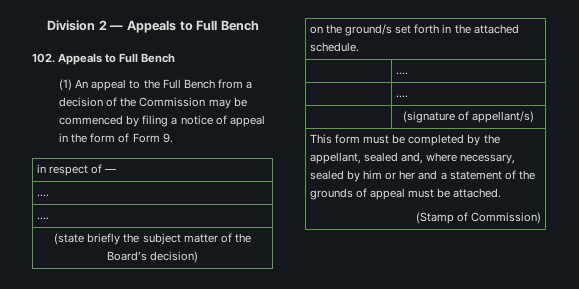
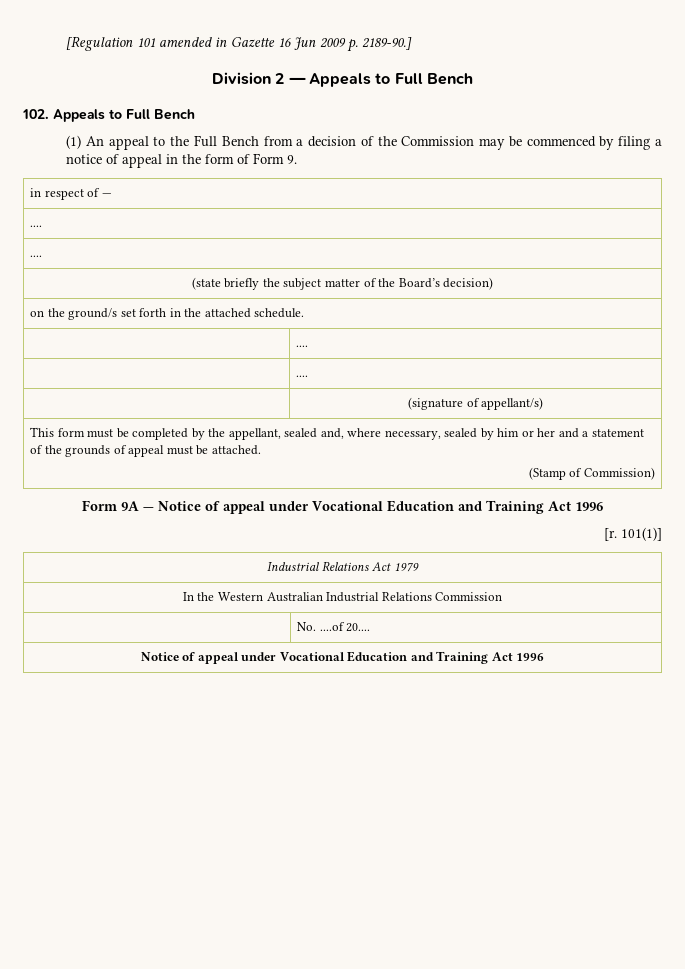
(47, 25) none -> [66,36,413,52] [Regulation 101 amended in Gazette 16 Jun 2009 p. 2189-90.] //
(542, 218) none -> [82,500,603,514] [604,527,662,541] [267,561,419,572] [182,592,503,602] [297,622,371,632] [140,651,545,664] // Form 9A — Notice of appeal under Vocational Education and Training Act 1996 // [r. 101(1)] // Industrial Relations Act 1979 // In the Western Australian Industrial Relations Commission // | No. ....of 20.... // Notice of appeal under Vocational Education and Training Act 1996

